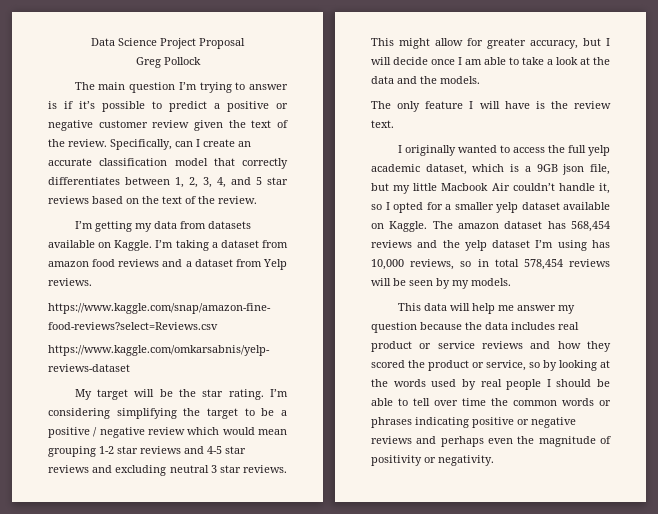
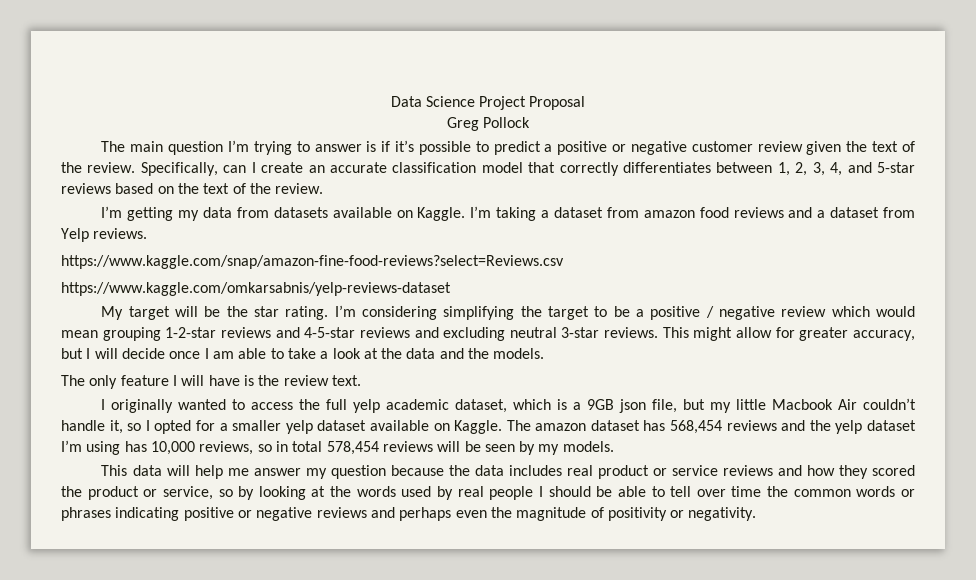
[256,177,288,185] 5 star -> [877,162,916,173] 5-star
[99,446,246,454] 1-2 star reviews and 4-5 star -> [165,327,356,338] 1-2-star reviews and 4-5-star
[210,465,241,473] 3 star -> [561,327,600,338] 3-star

